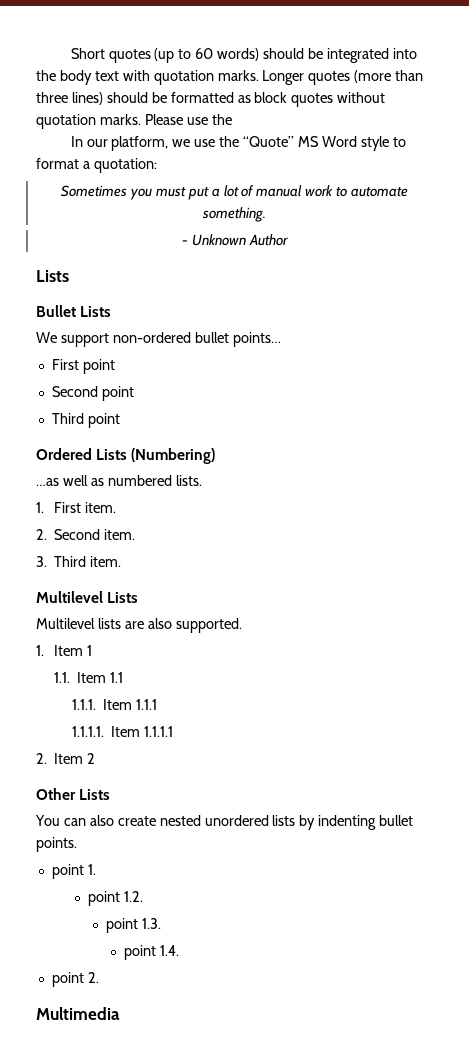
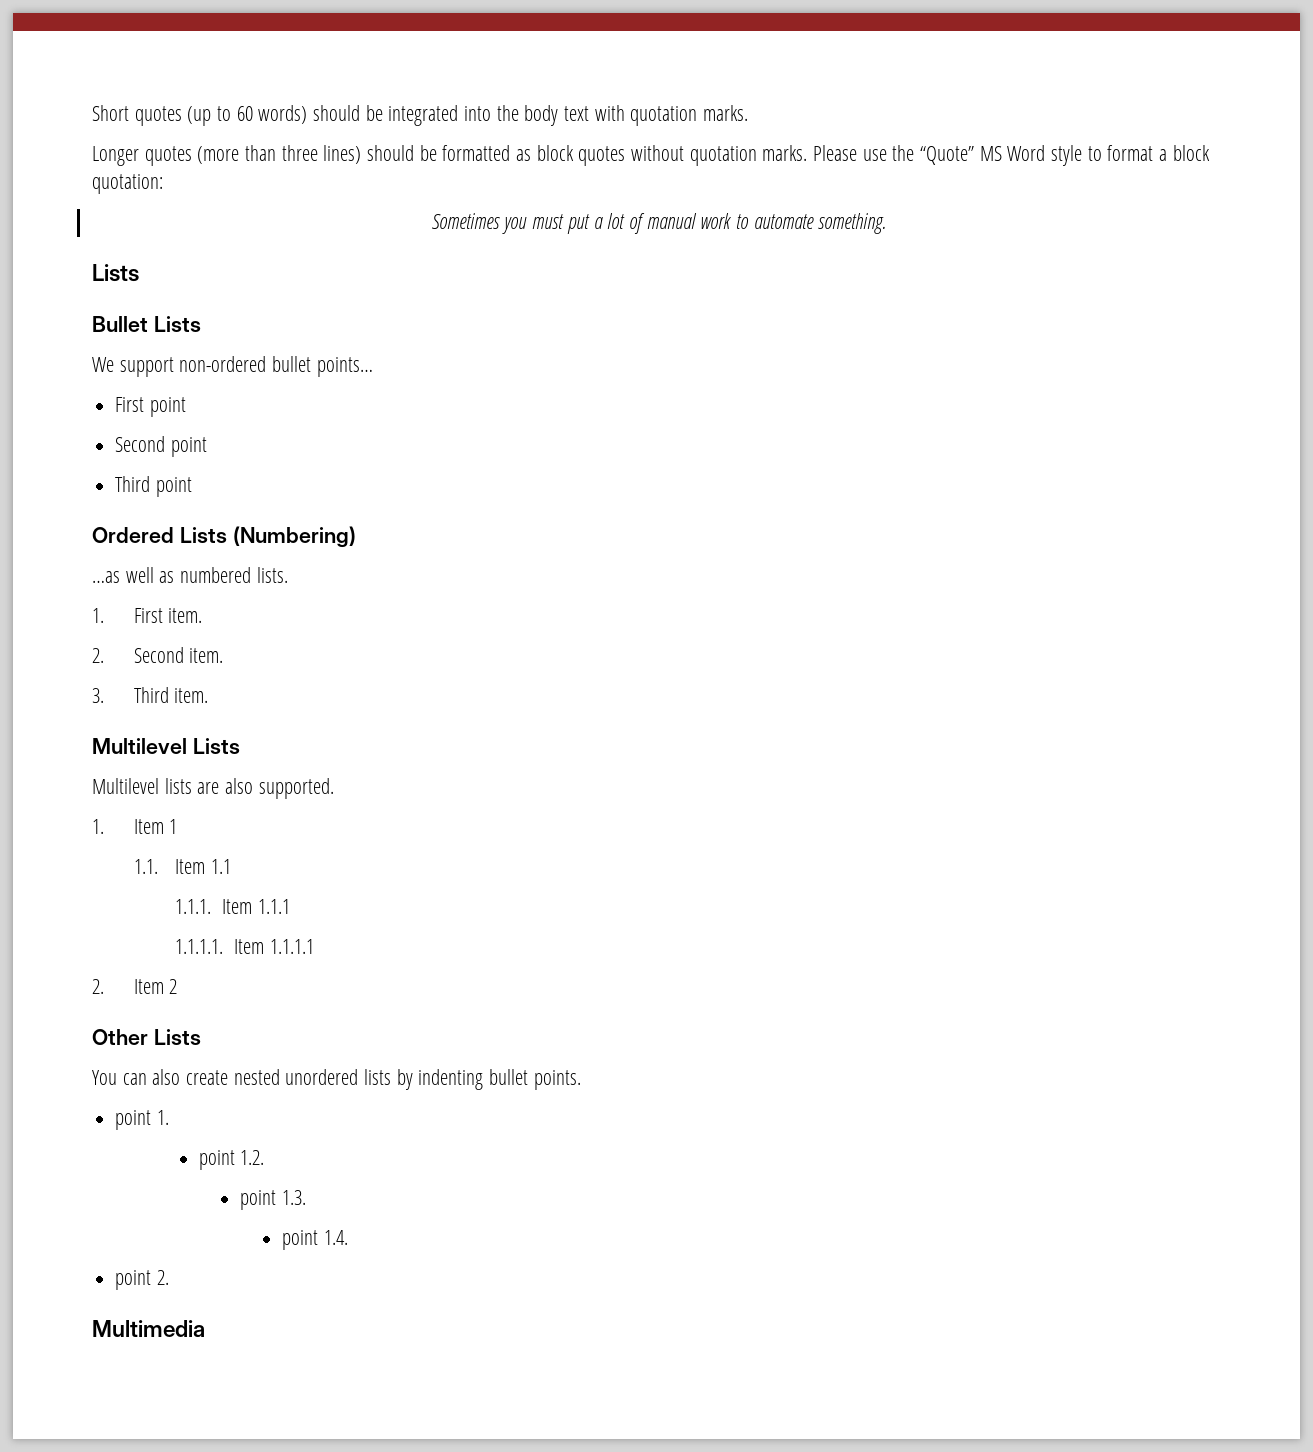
(259, 75) none -> (749, 113) //
[70,136,240,151] // In our platform, we use the -> (915, 153) none
(90, 165) none -> [1172,145,1210,161] block
[182,234,288,246] // - Unknown Author -> (887, 223) none

